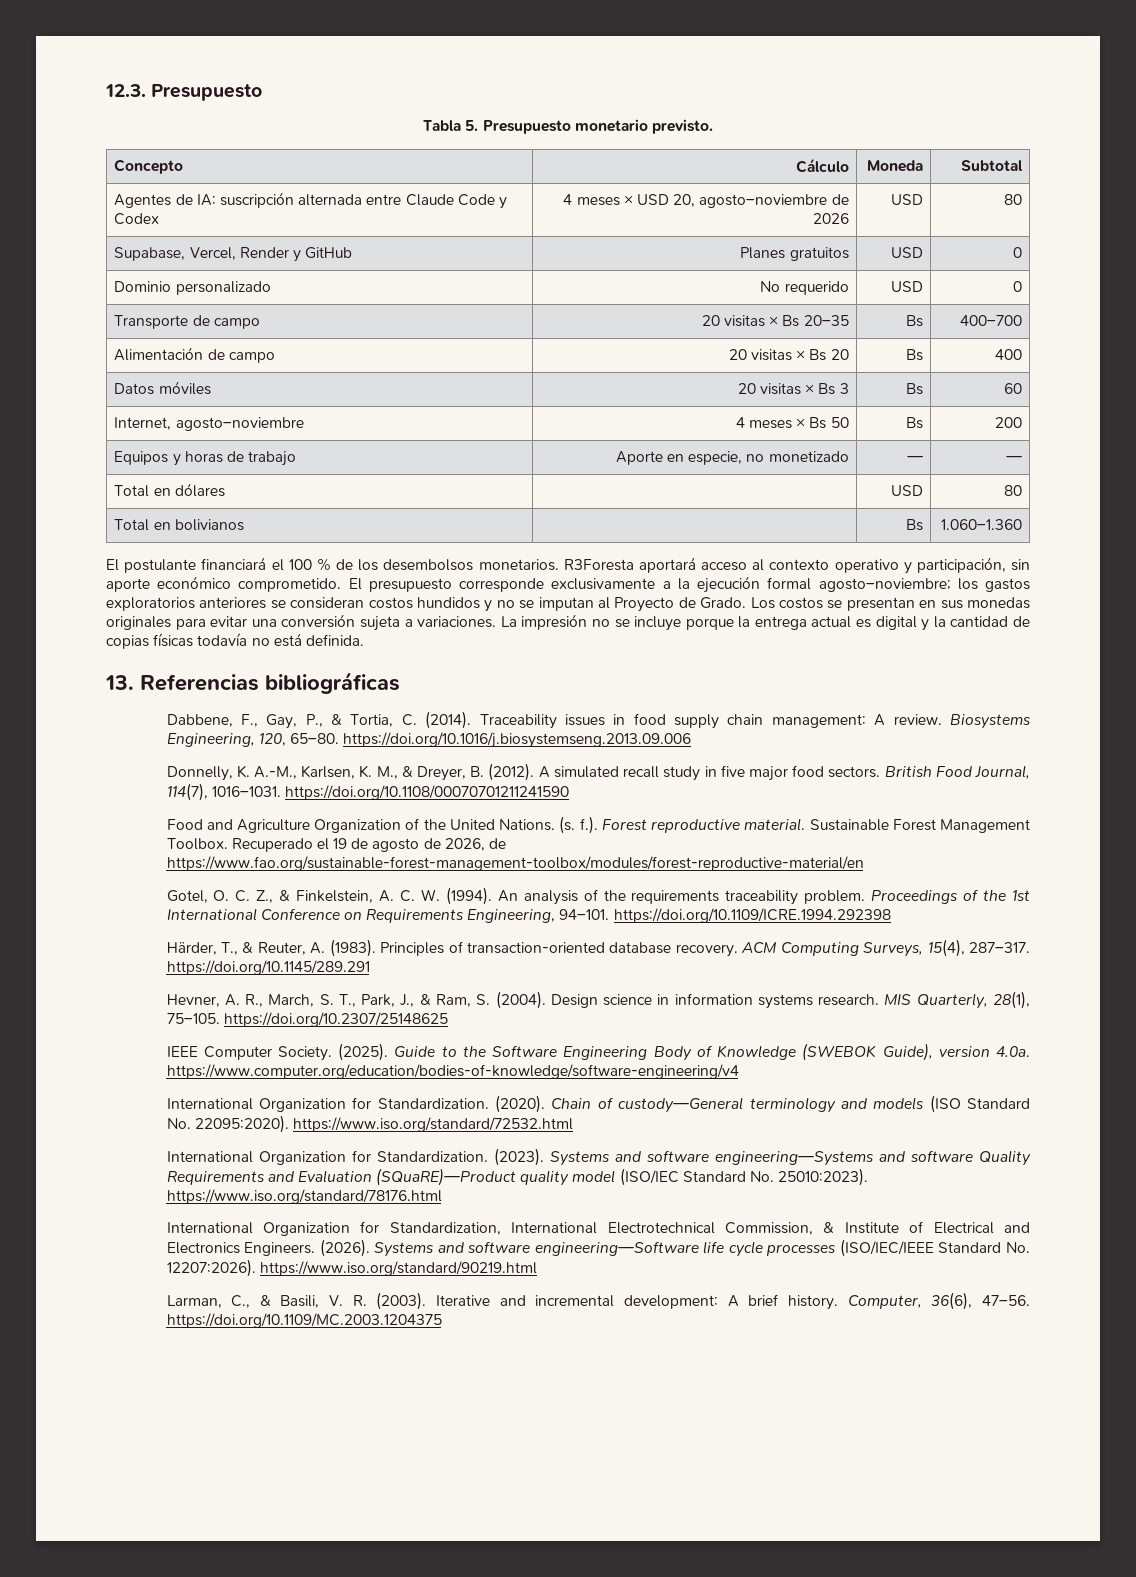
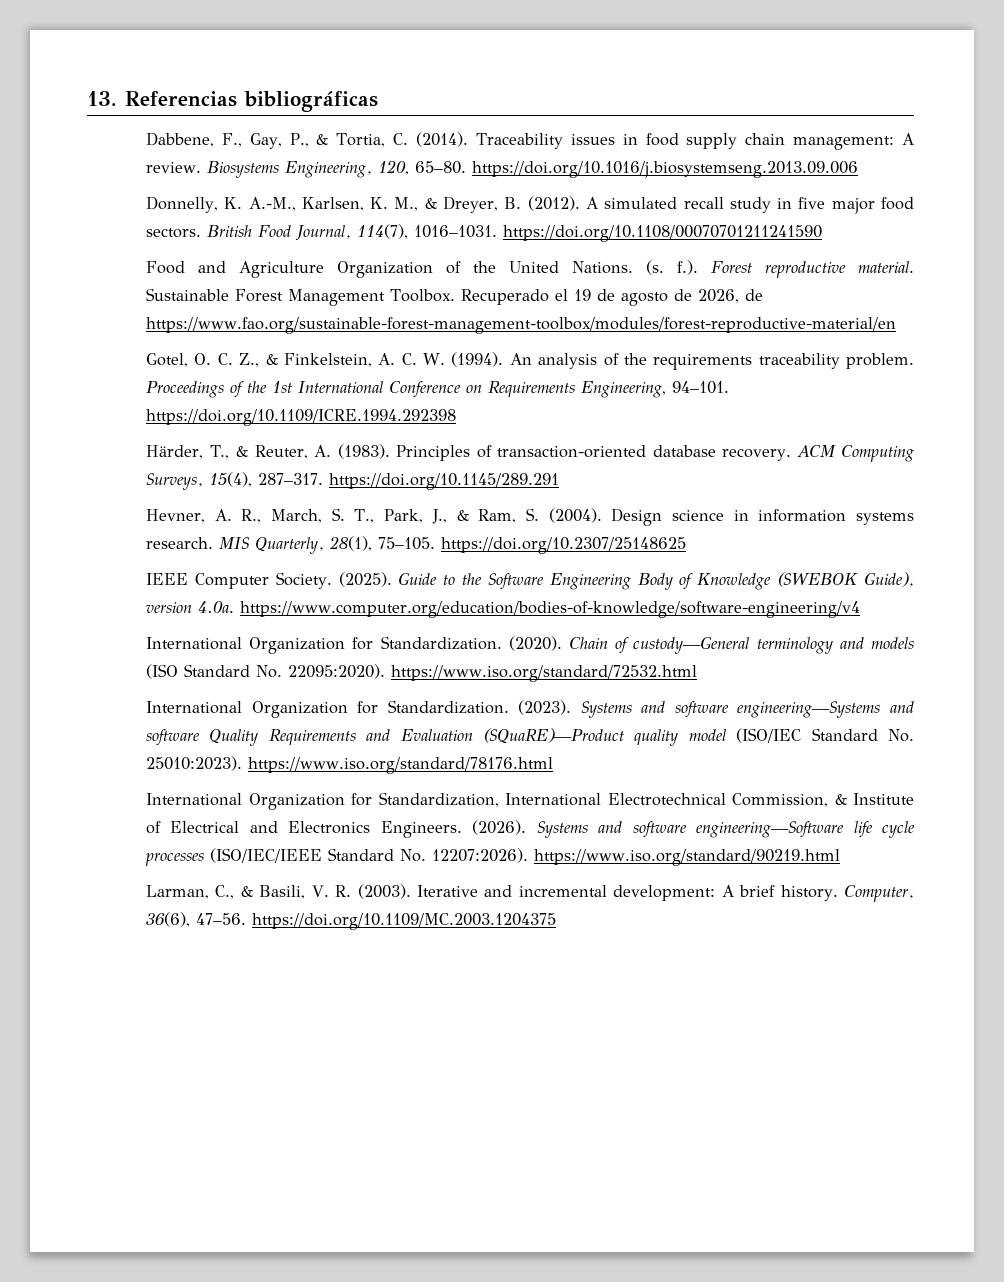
[105,84,263,101] [423,119,713,134] [114,159,184,174] [795,158,849,173] [866,160,923,172] [960,160,1023,171] [114,192,507,209] [114,213,160,225] [563,194,849,208] [812,213,849,224] [890,194,923,205] [1003,194,1022,205] [114,247,353,262] [740,247,849,261] [890,247,923,258] [1012,247,1022,258] [114,281,271,295] [760,281,849,295] [890,281,923,292] [1012,281,1022,292] [114,315,260,329] [701,315,849,327] [905,315,923,327] [959,315,1022,326] [114,347,275,363] [728,349,849,361] [905,349,923,361] [994,349,1022,360] [114,381,211,395] [737,383,849,395] [905,383,923,395] [1003,383,1022,394] [114,417,304,431] [735,417,849,429] [905,417,923,429] [994,417,1022,428] [114,451,297,466] [615,451,849,465] [906,456,923,462] [1005,456,1022,462] [114,483,225,497] [890,485,923,496] [1003,485,1022,496] [114,519,244,531] [905,519,923,531] [940,519,1022,530] [106,557,1030,574] [106,576,1031,593] [106,597,1030,612] [106,614,1031,631] [106,633,364,649] 12.3. Presupuesto // Tabla 5. Presupuesto monetario previsto. // Concepto | Cálculo | Moneda | Subtotal // Agentes de IA: suscripción alternada entre Claude Code y Codex | 4 meses × USD 20, agosto–noviembre de 2026 | USD | 80 // Supabase, Vercel, Render y GitHub | Planes gratuitos | USD | 0 // Dominio personalizado | No requerido | USD | 0 // Transporte de campo | 20 visitas × Bs 20–35 | Bs | 400–700 // Alimentación de campo | 20 visitas × Bs 20 | Bs | 400 // Datos móviles | 20 visitas × Bs 3 | Bs | 60 // Internet, agosto–noviembre | 4 meses × Bs 50 | Bs | 200 // Equipos y horas de trabajo | Aporte en especie, no monetizado | — | — // Total en dólares | | USD | 80 // Total en bolivianos | | Bs | 1.060–1.360 // El postulante financiará el 100 % de los desembolsos monetarios. R3Foresta aportará acceso al contexto operativo y participación, sin aporte económico comprometido. El presupuesto corresponde exclusivamente a la ejecución formal agosto–noviembre; los gastos exploratorios anteriores se consideran costos hundidos y no se imputan al Proyecto de Grado. Los costos se presentan en sus monedas originales para evitar una conversión sujeta a variaciones. La impresión no se incluye porque la entrega actual es digital y la cantidad de copias físicas todavía no está definida. // -> (87, 98) none

